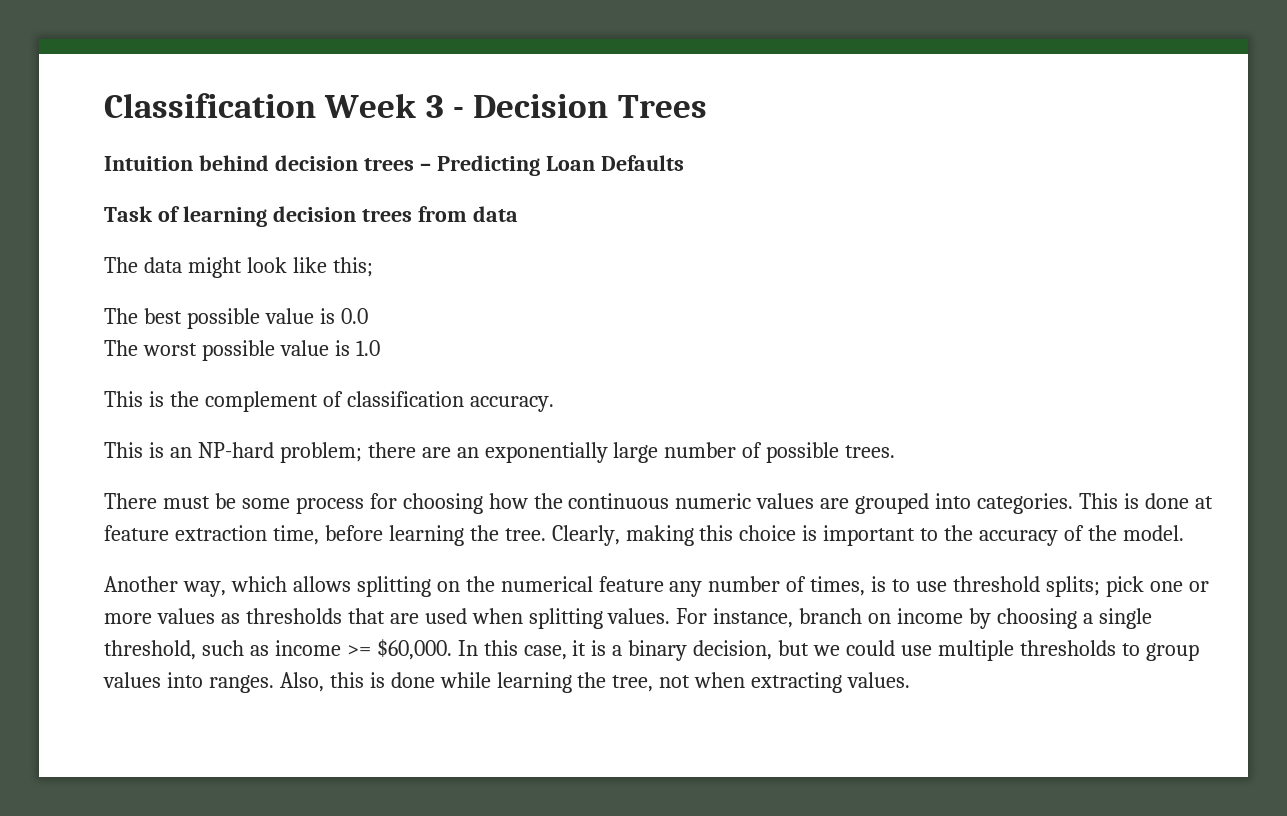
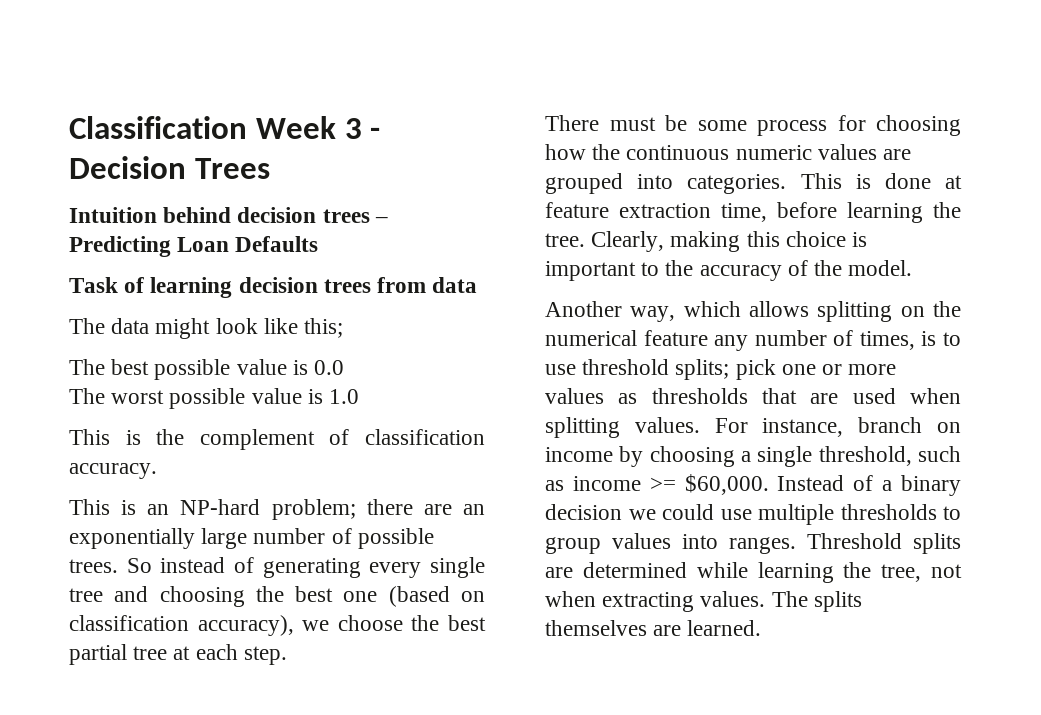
(896, 451) none -> [126,557,485,578] [69,586,485,607] [69,615,487,636] [69,644,287,665] So instead of generating every single tree and choosing the best one (based on classification accuracy), we choose the best partial tree at each step.
[457,640,810,661] In this case, it is a binary decision, but -> [777,475,961,496] [545,504,622,520] Instead of a binary decision
[279,672,435,692] Also, this is done -> [807,533,961,554] [545,562,687,578] Threshold splits are determined
(911, 680) none -> [771,591,862,612] [545,620,762,636] The splits themselves are learned.

